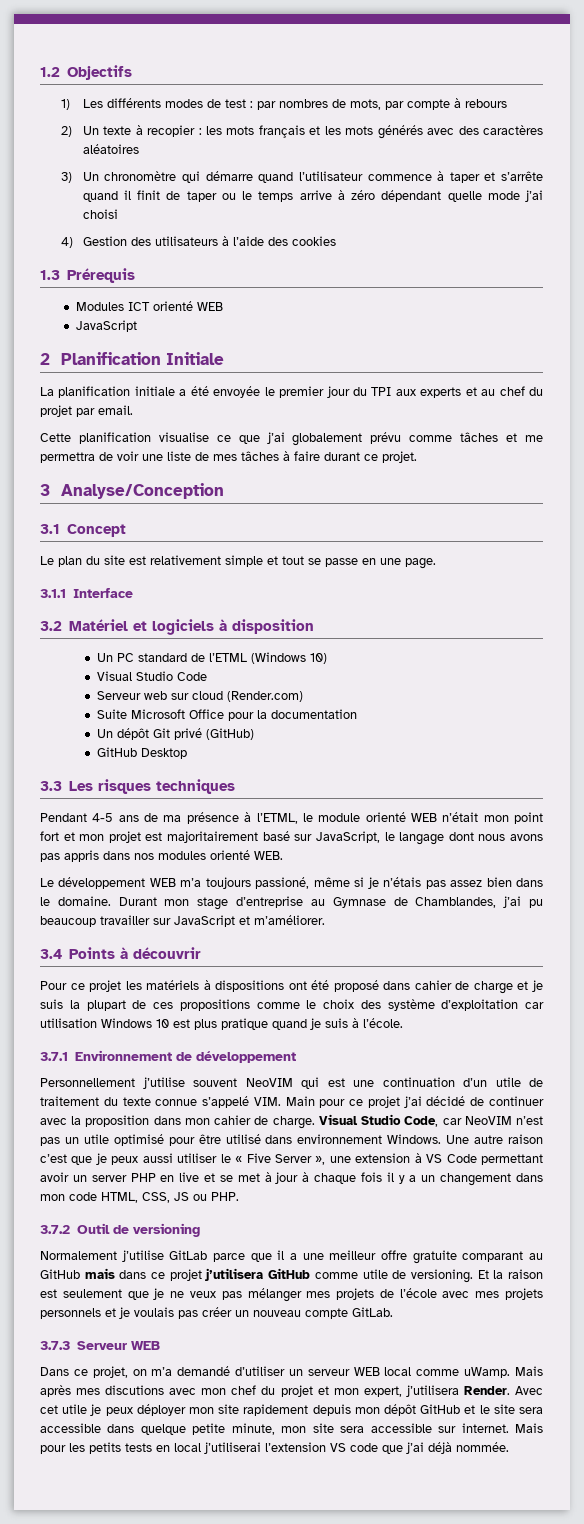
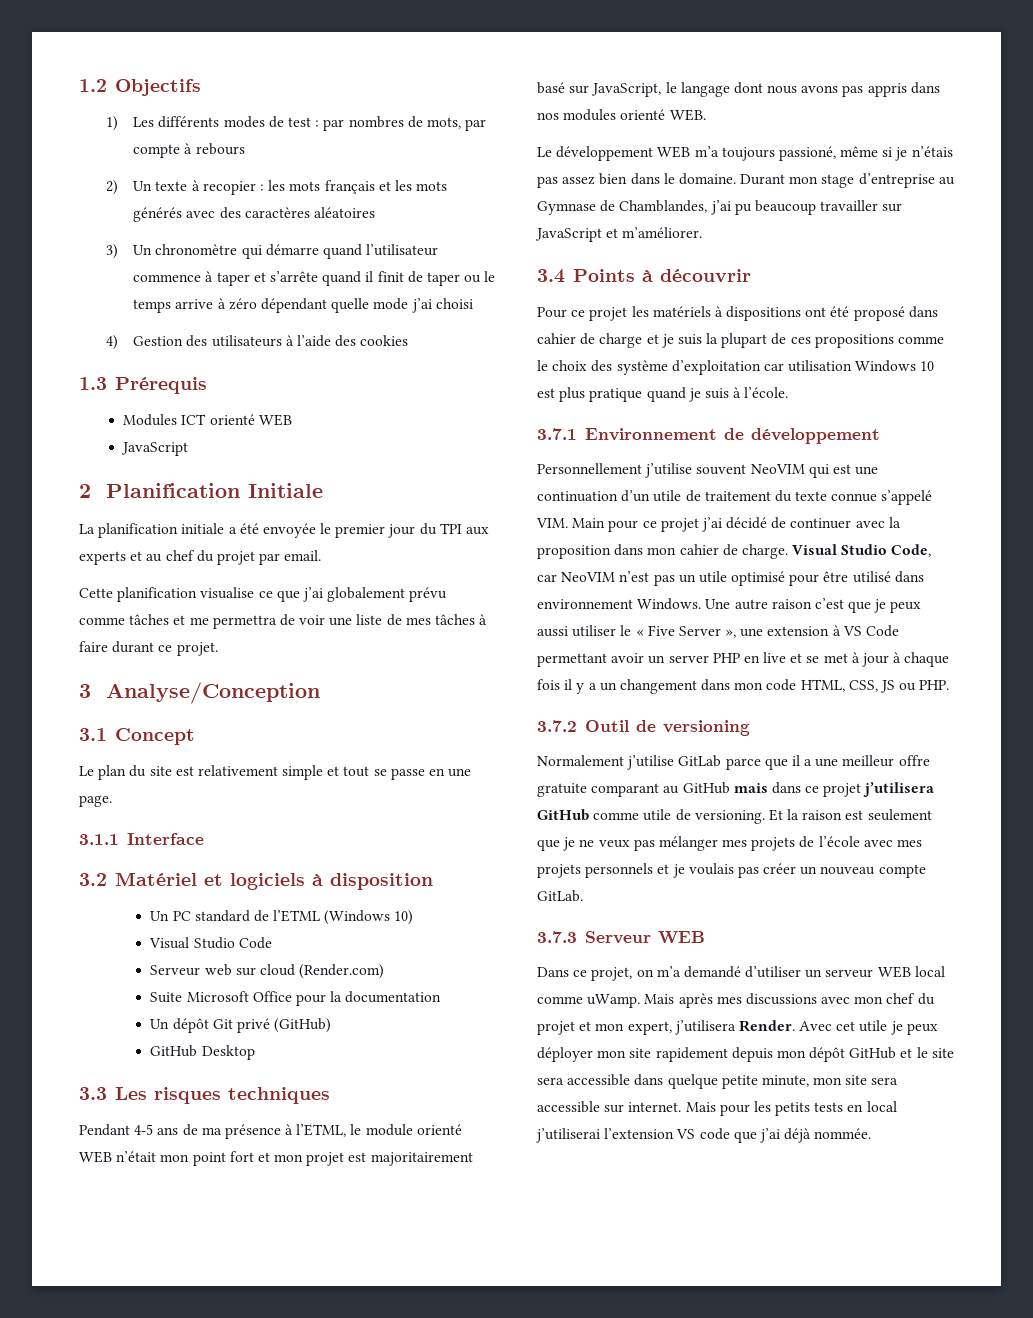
[105,1385,165,1395] discutions -> [745,993,817,1005] discussions

